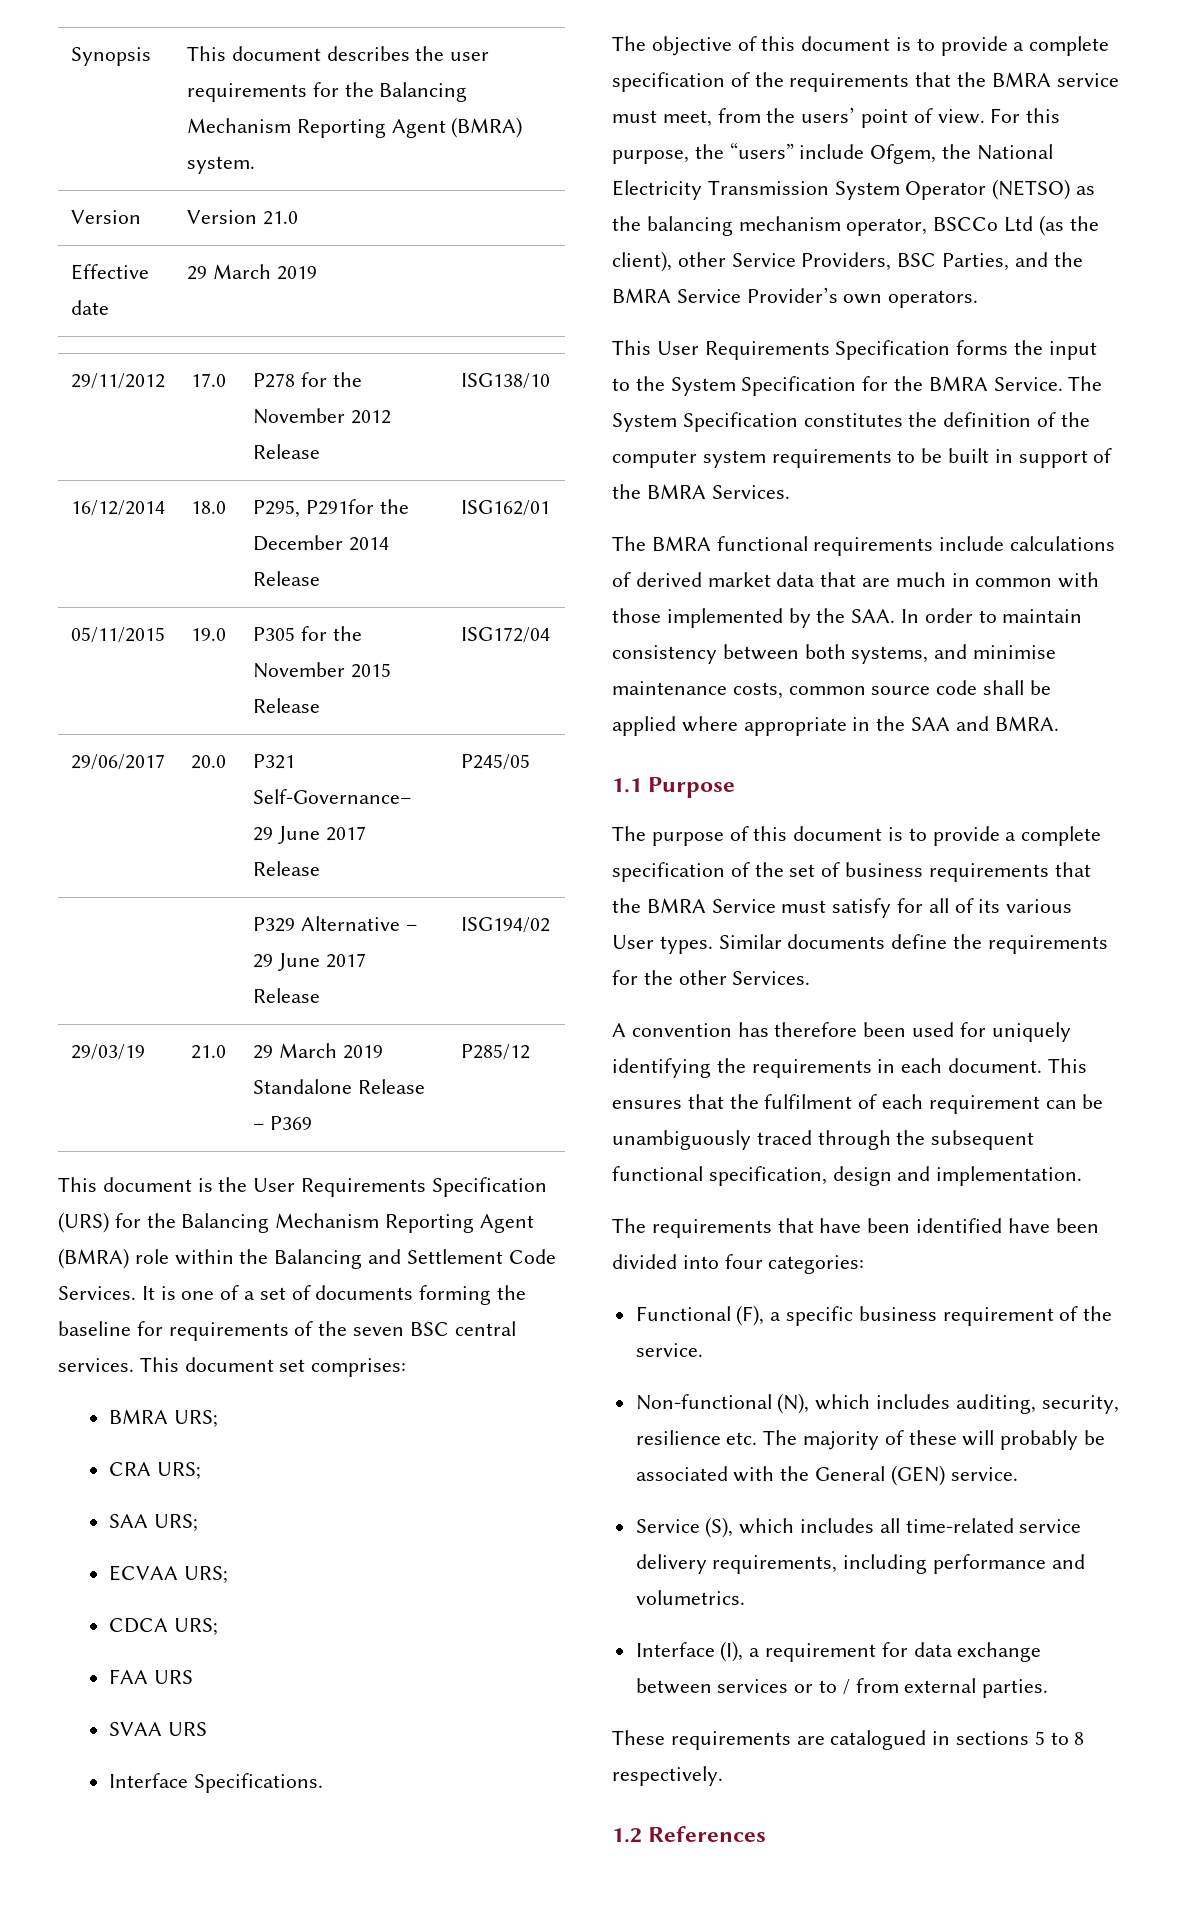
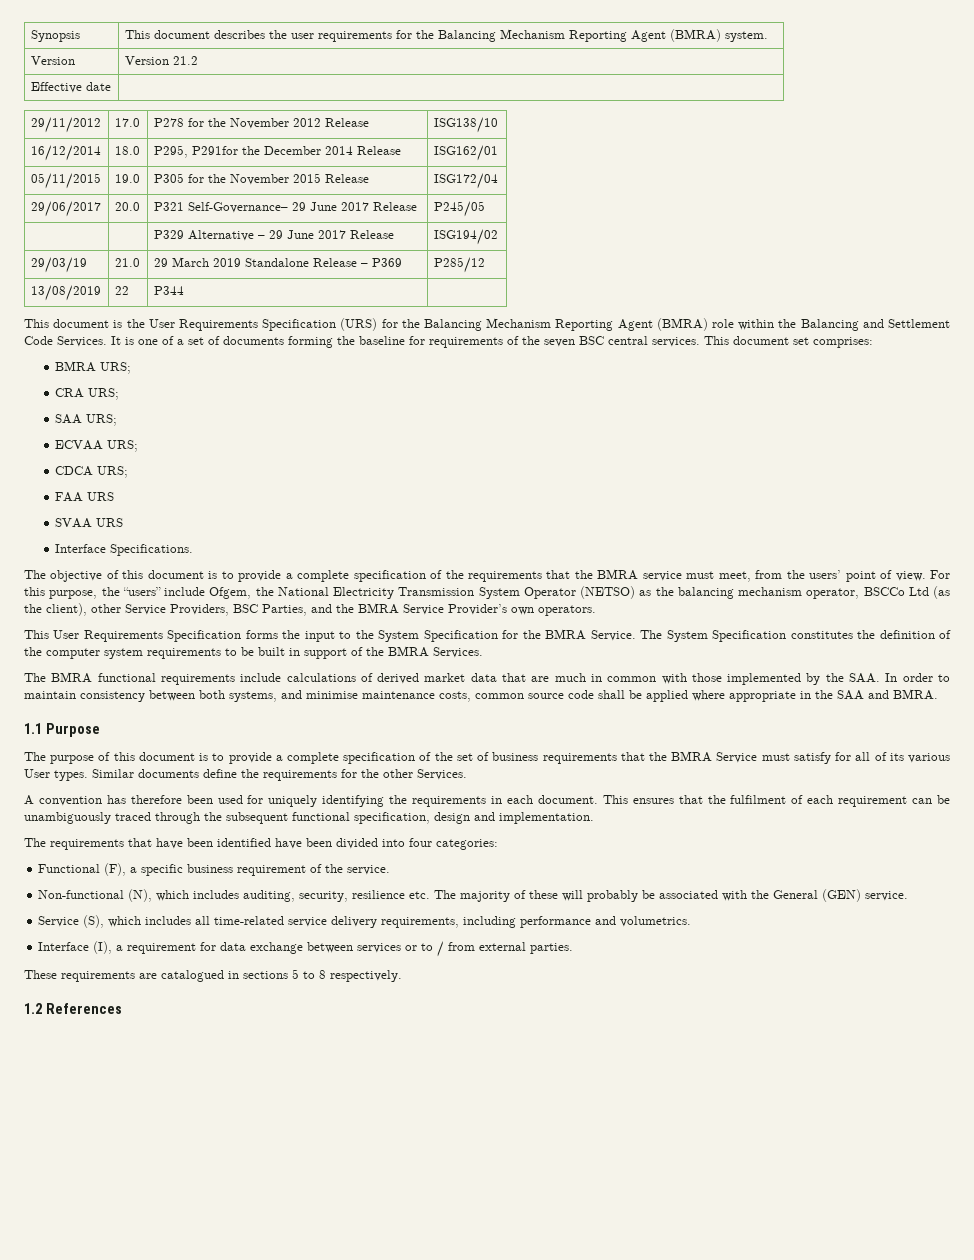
[262,211,298,225] 21.0 -> [172,56,198,65] 21.2
[186,264,317,280] 29 March 2019 -> (111, 86) none
(530, 1052) none -> [30,285,101,301] [114,286,129,295] [153,286,184,295] // 13/08/2019 | 22 | P344 |

